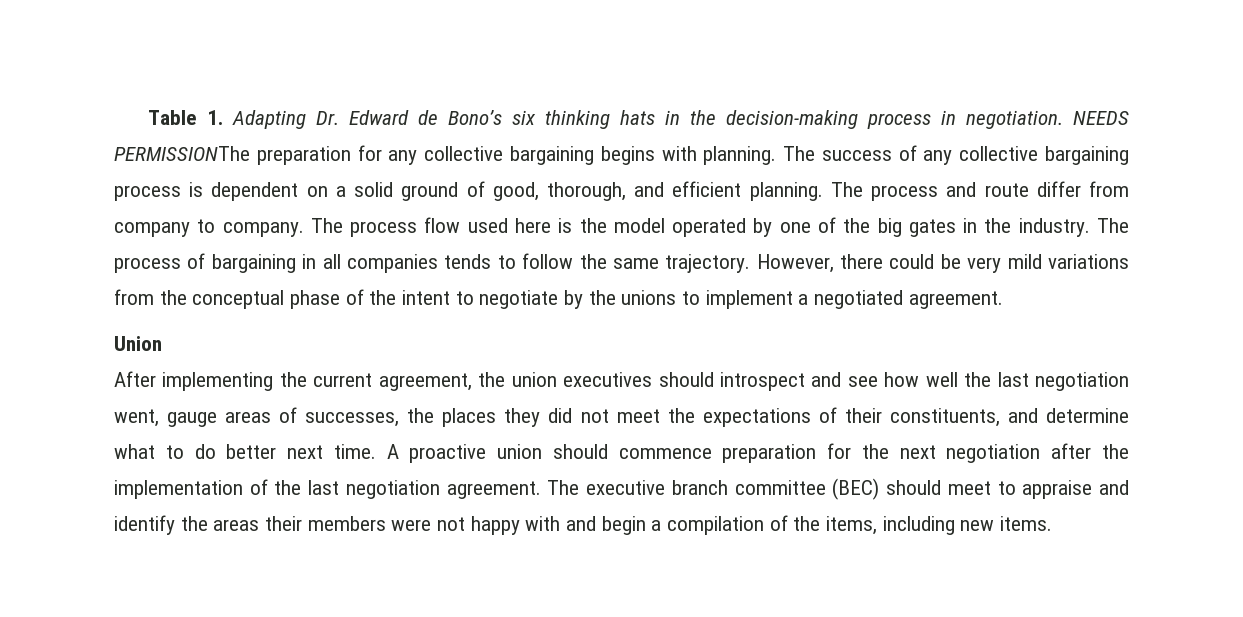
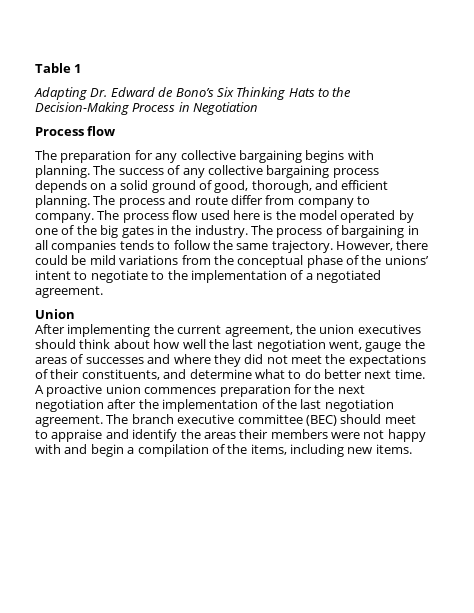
[206,110,223,125] 1. -> [74,64,82,73] 1 //
[511,110,1129,129] [114,146,250,161] six thinking hats in the decision-making process in negotiation. NEEDS PERMISSIONThe -> [216,87,352,100] [35,102,259,115] [35,126,116,136] [35,150,57,160] Six Thinking Hats to the Decision-Making Process in Negotiation // Process flow // The
[189,182,299,201] is dependent -> [35,180,87,193] depends
[967,257,1002,273] very -> (87, 260) none
(397, 297) none -> [384,255,429,265] unions’
[564,290,793,309] by the unions to implement -> [151,270,304,283] to the implementation of
[719,372,878,391] introspect and see -> [79,339,150,349] think about
(218, 419) none -> [404,339,425,349] the
[305,408,497,427] successes, the places -> [85,354,211,364] successes and where
[552,444,712,459] should commence -> [144,387,217,394] commences
[586,480,728,495] executive branch -> [131,414,235,424] branch executive

